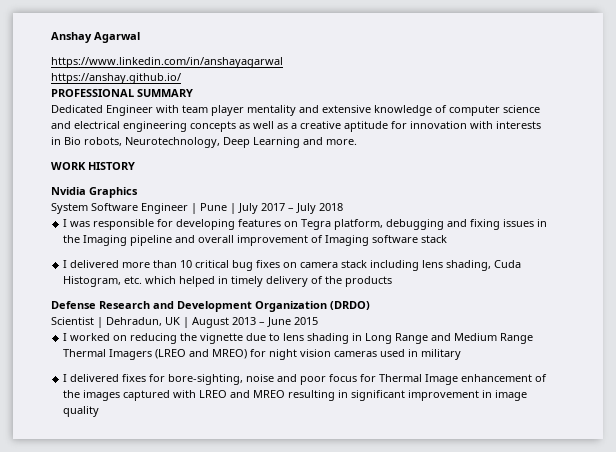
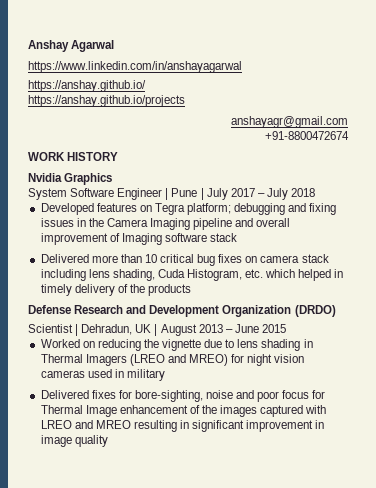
[51,89,193,97] [51,105,540,116] [51,121,541,132] [51,137,357,148] PROFESSIONAL SUMMARY // Dedicated Engineer with team player mentality and extensive knowledge of computer science and electrical engineering concepts as well as a creative aptitude for innovation with interests in Bio robots, Neurotechnology, Deep Learning and more. -> [28,95,185,107] [231,116,348,128] [265,131,349,140] https://anshay.github.io/projects // anshayagr@gmail.com // +91-8800472674
[63,219,236,230] I was responsible for developing -> [40,203,94,215] Developed
[334,219,384,230] platform, -> [187,203,232,215] platform;
(81, 239) none -> [106,218,148,227] Camera
[63,260,120,268] I delivered -> [40,254,89,263] Delivered
[63,333,111,341] I worked -> [40,339,80,348] Worked
[365,333,534,344] Long Range and Medium Range -> (313, 343) none
[63,374,120,382] I delivered -> [40,390,89,399] Delivered

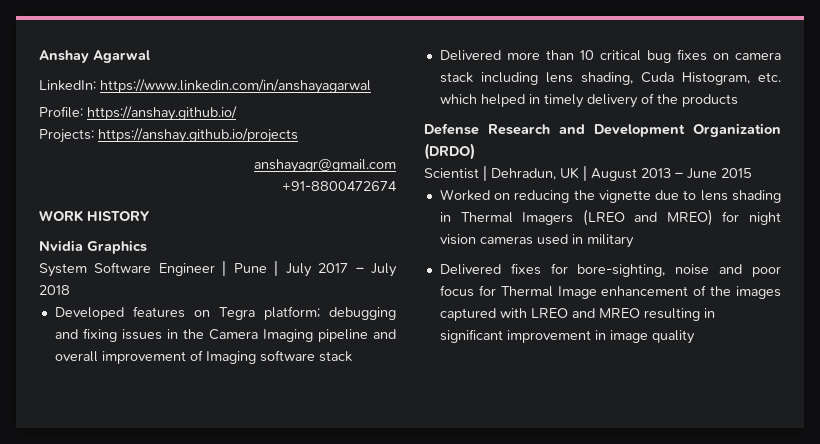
(115, 46) none -> [39,80,96,91] LinkedIn:
(242, 67) none -> [39,106,83,118] Profile:
(146, 86) none -> [39,129,94,143] Projects:

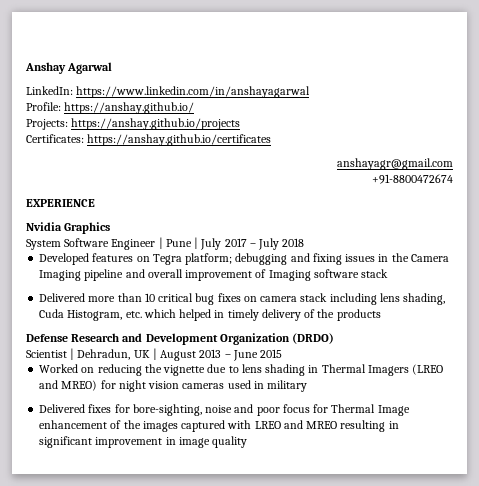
(298, 135) none -> [26,134,272,146] // Certificates: https://anshay.github.io/certificates
[39,210,150,222] WORK HISTORY -> [26,199,95,207] EXPERIENCE

